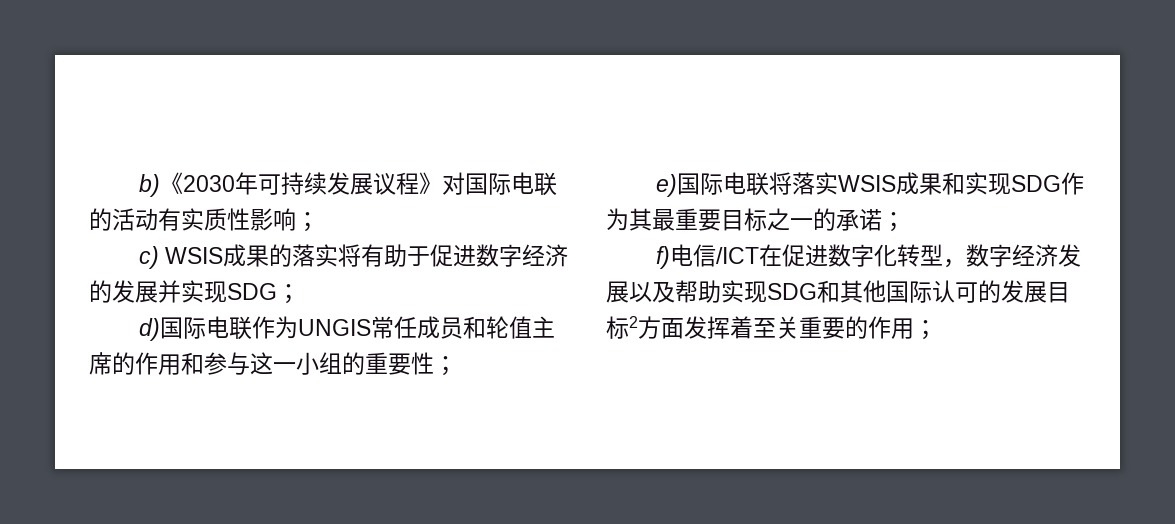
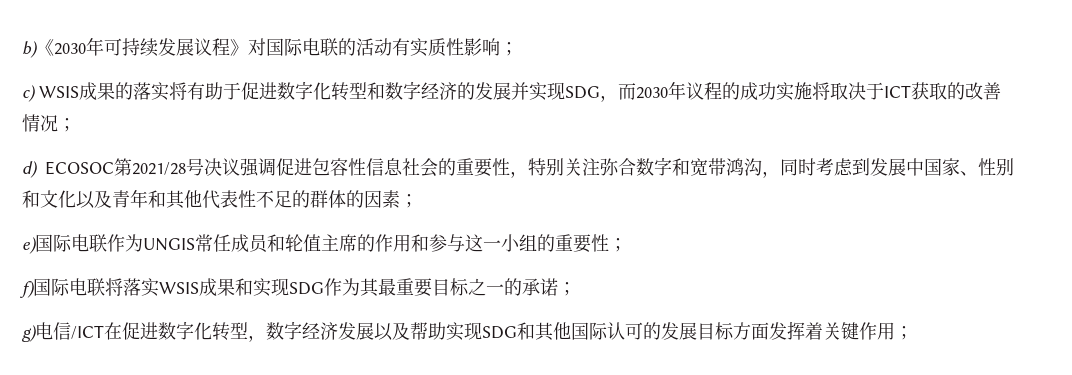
(523, 255) none -> [313,81,421,101] 化转型和数字
[277,284,300,304] [139,318,161,341] ； // d) -> [600,81,1001,102] [22,114,76,132] [22,157,1014,178] [22,189,418,209] [22,237,37,254] ，而2030年议程的成功实施将取决于ICT获取的改善情况； // d) ECOSOC第2021/28号决议强调促进包容性信息社会的重要性，特别关注弥合数字和宽带鸿沟，同时考虑到发展中国家、性别和文化以及青年和其他代表性不足的群体的因素； // e)
[656,174,678,197] e) -> [20,281,35,298] f)
[656,246,671,269] f) -> [22,325,37,342] g)
[629,316,638,328] 2 -> (734, 331) none
[753,316,868,339] 至关重要的 -> [823,322,859,340] 关键

